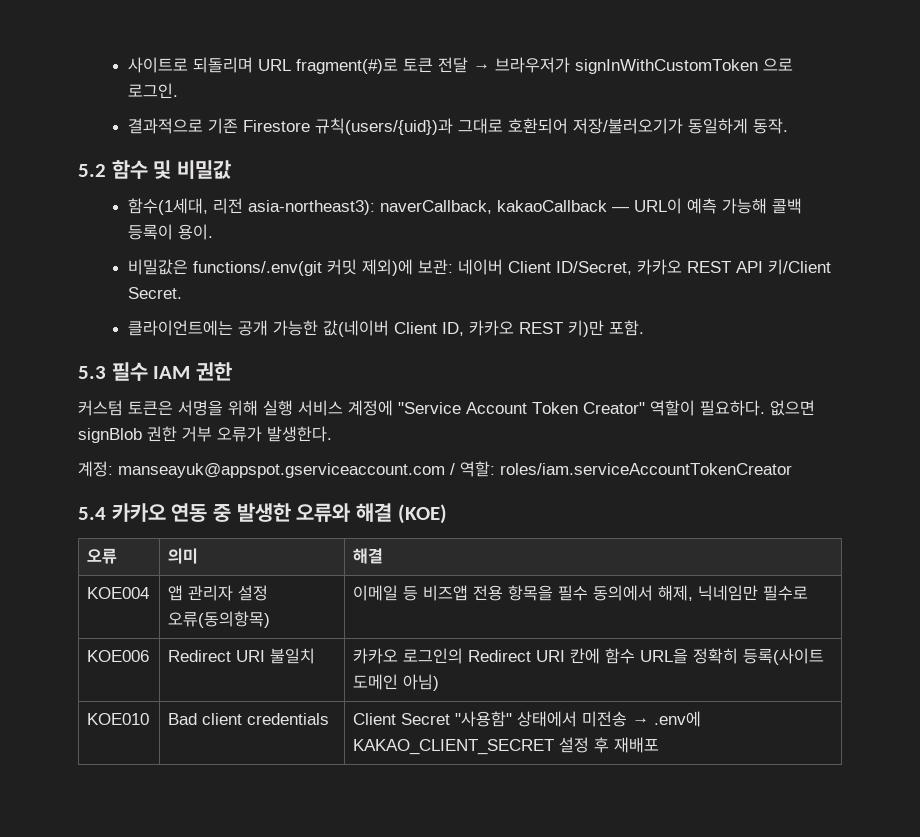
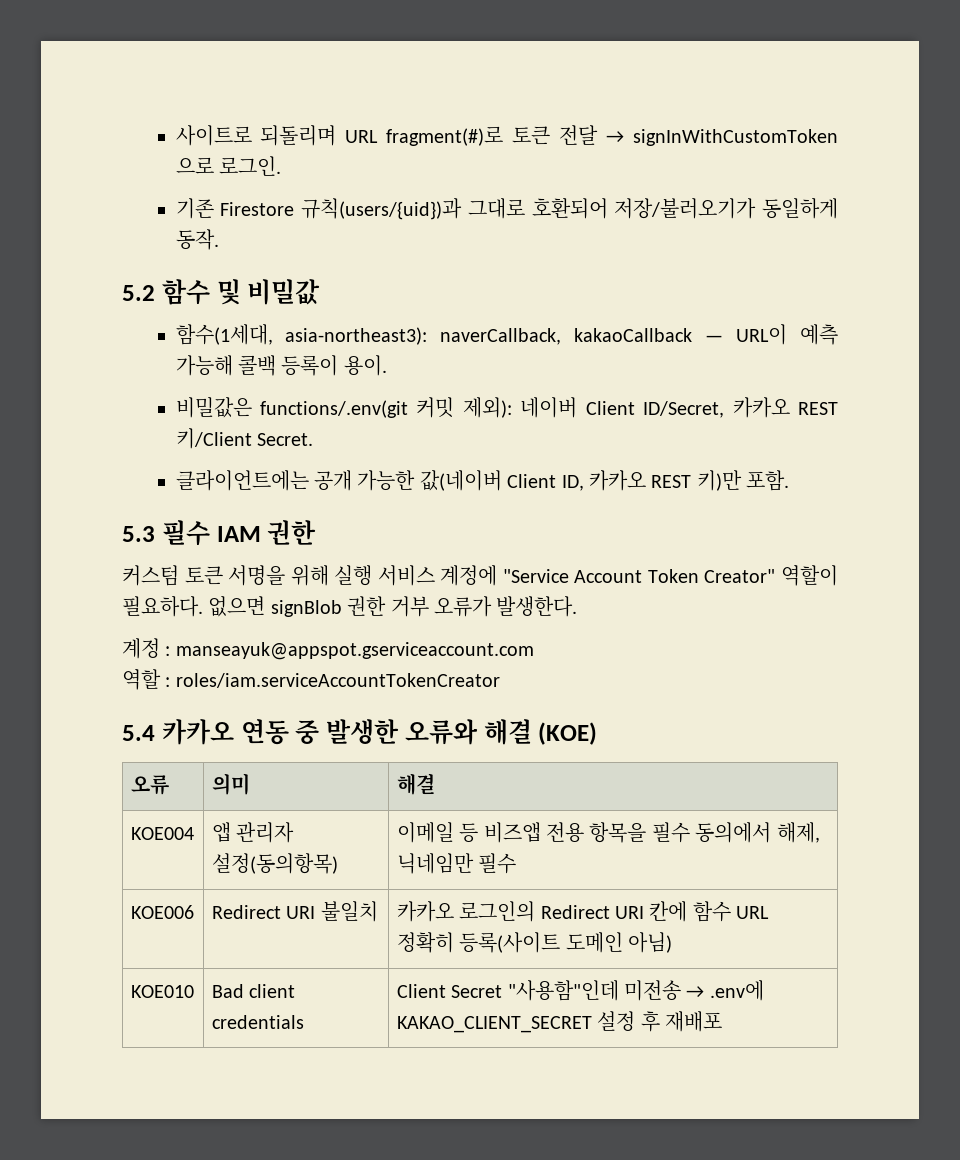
[495,57,571,73] 브라우저가 -> (625, 137) none
[128,118,204,134] 결과적으로 -> (281, 166) none
[213,198,244,214] 리전 -> (273, 334) none
[362,259,454,276] 제외)에 보관: -> [462,397,512,418] 제외):
[736,261,764,273] API -> (838, 408) none
[128,401,173,416] 토큰은 -> [184,566,223,585] 토큰
[78,461,113,477] 계정: -> [122,638,171,659] 계정 :
[450,461,495,477] / 역할: -> [122,669,171,690] // 역할 :
[238,585,269,601] [168,611,271,628] 설정 오류(동의항목) -> [211,853,338,874] 설정(동의항목)
[763,585,809,601] 필수로 -> [478,853,517,874] 필수
[640,648,689,664] URL을 -> [736,906,770,919] URL
[455,711,578,727] "사용함" 상태에서 -> [507,980,619,1001] "사용함"인데

